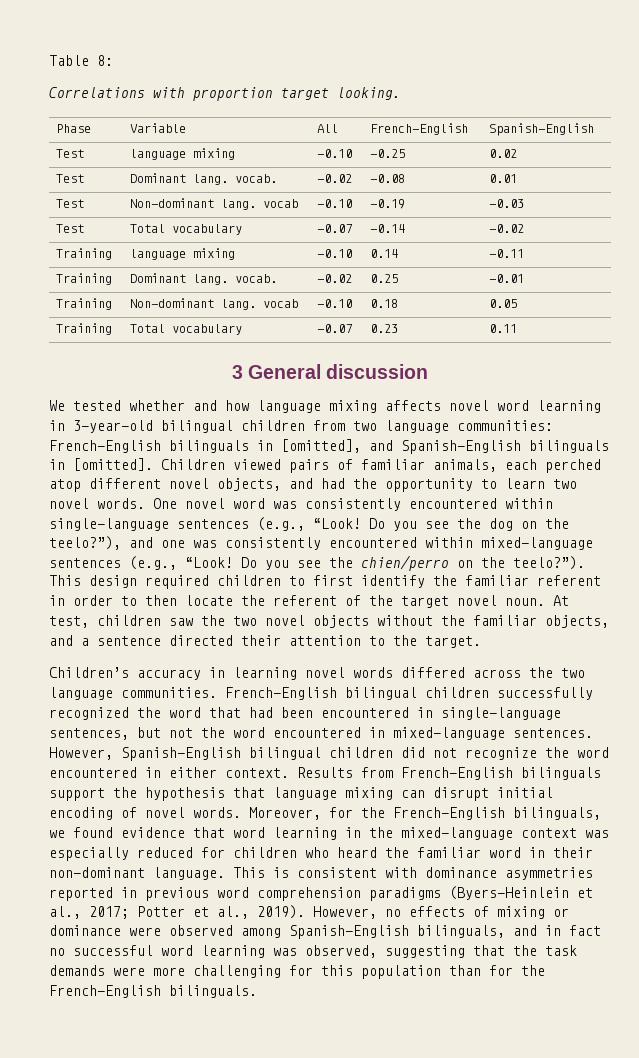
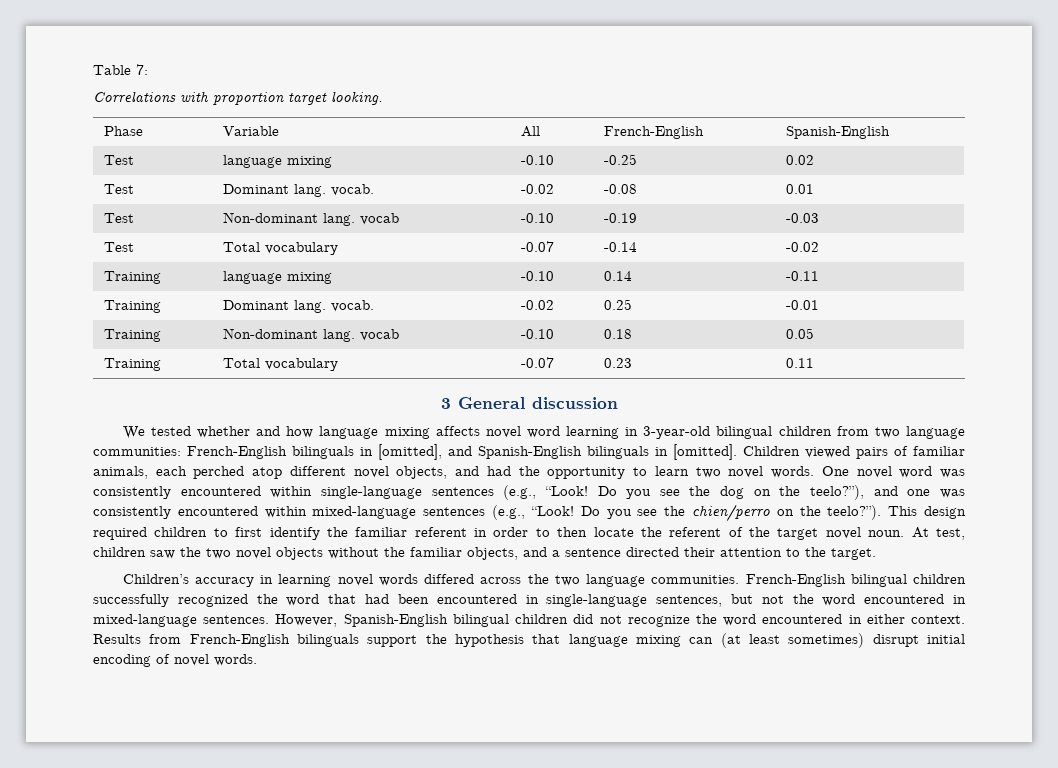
[97,55,113,66] 8: -> [136,64,148,75] 7:
(425, 794) none -> [720,633,865,648] (at least sometimes)
[249,807,601,820] [49,827,609,840] [49,847,593,861] [49,867,593,880] [49,886,593,901] [49,905,569,919] [49,925,601,939] [49,945,577,958] [49,965,545,979] [49,985,257,998] Moreover, for the French-English bilinguals, we found evidence that word learning in the mixed-language context was especially reduced for children who heard the familiar word in their non-dominant language. This is consistent with dominance asymmetries reported in previous word comprehension paradigms (Byers-Heinlein et al., 2017; Potter et al., 2019). However, no effects of mixing or dominance were observed among Spanish-English bilinguals, and in fact no successful word learning was observed, suggesting that the task demands were more challenging for this population than for the French-English bilinguals. -> (257, 660) none

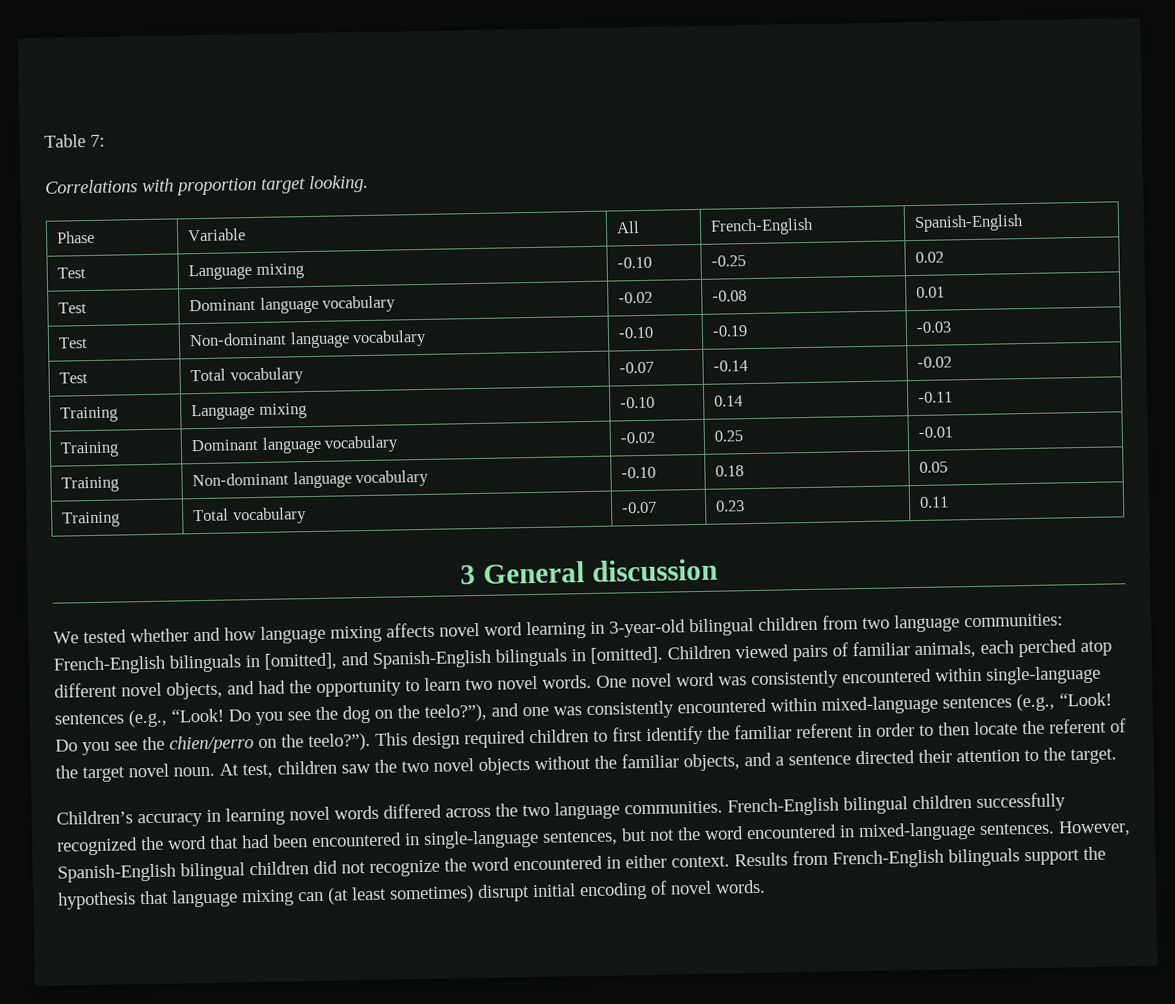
[222,155,282,168] language -> [188,264,253,281] Language
[293,184,374,197] lang. vocab. -> [259,295,396,314] language vocabulary
[322,213,399,226] lang. vocab -> [289,329,427,349] language vocabulary
[222,271,282,284] language -> [191,404,256,421] Language
[293,300,374,313] lang. vocab. -> [261,435,399,454] language vocabulary
[322,329,399,342] lang. vocab -> [292,469,429,489] language vocabulary

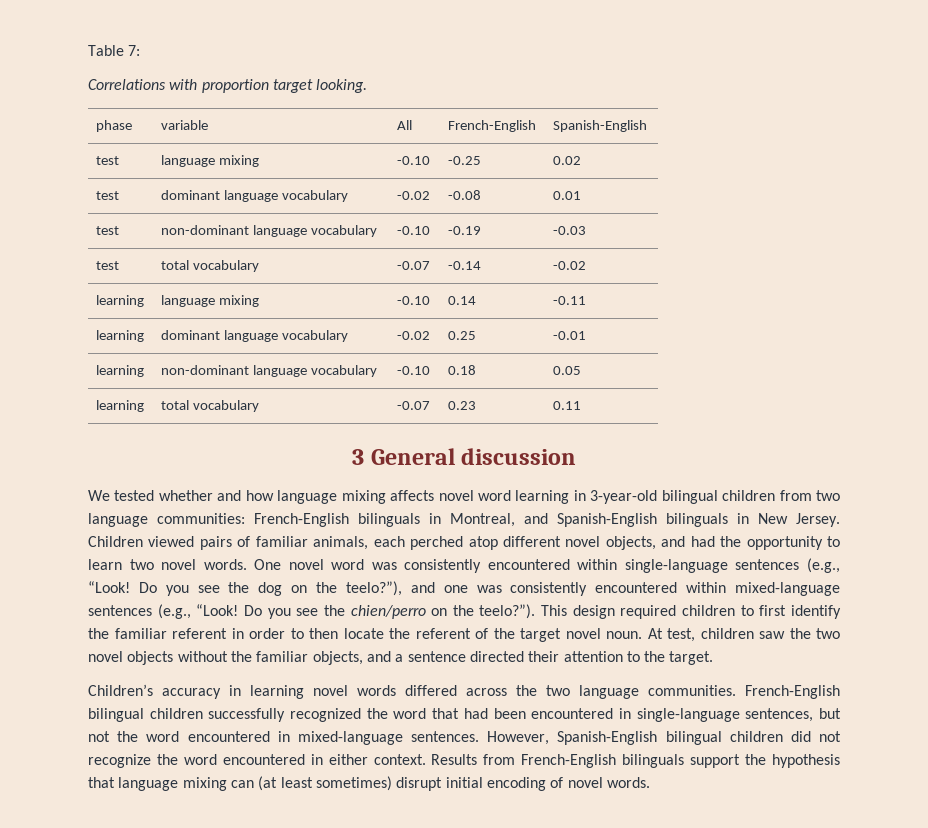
[57,230,96,244] [187,228,247,242] Phase | Variable -> [96,120,133,132] [161,120,209,130] phase | variable
[57,267,87,279] [188,264,253,281] Test | Language -> [96,156,120,165] [161,155,216,167] test | language
[58,302,88,314] [189,298,257,312] Test | Dominant -> [96,191,120,200] [161,190,221,200] test | dominant
[58,337,89,349] [189,332,288,347] Test | Non-dominant -> [96,226,120,235] [161,225,250,235] test | non-dominant
[59,372,89,384] [190,368,227,382] Test | Total -> [96,261,120,270] [161,260,190,270] test | total
[60,406,119,423] [191,404,256,421] Training | Language -> [96,295,145,307] [161,295,216,307] learning | language
[60,441,120,458] [191,438,260,452] Training | Dominant -> [96,330,145,342] [161,330,221,340] learning | dominant
[61,476,120,493] [192,472,290,487] Training | Non-dominant -> [96,365,145,377] [161,365,250,375] learning | non-dominant
[62,511,121,528] [193,508,230,522] Training | Total -> [96,400,145,412] [161,400,190,410] learning | total
[264,652,337,670] [omitted], -> [450,513,515,527] Montreal,
[590,646,663,664] [omitted]. -> [758,513,840,527] New Jersey.

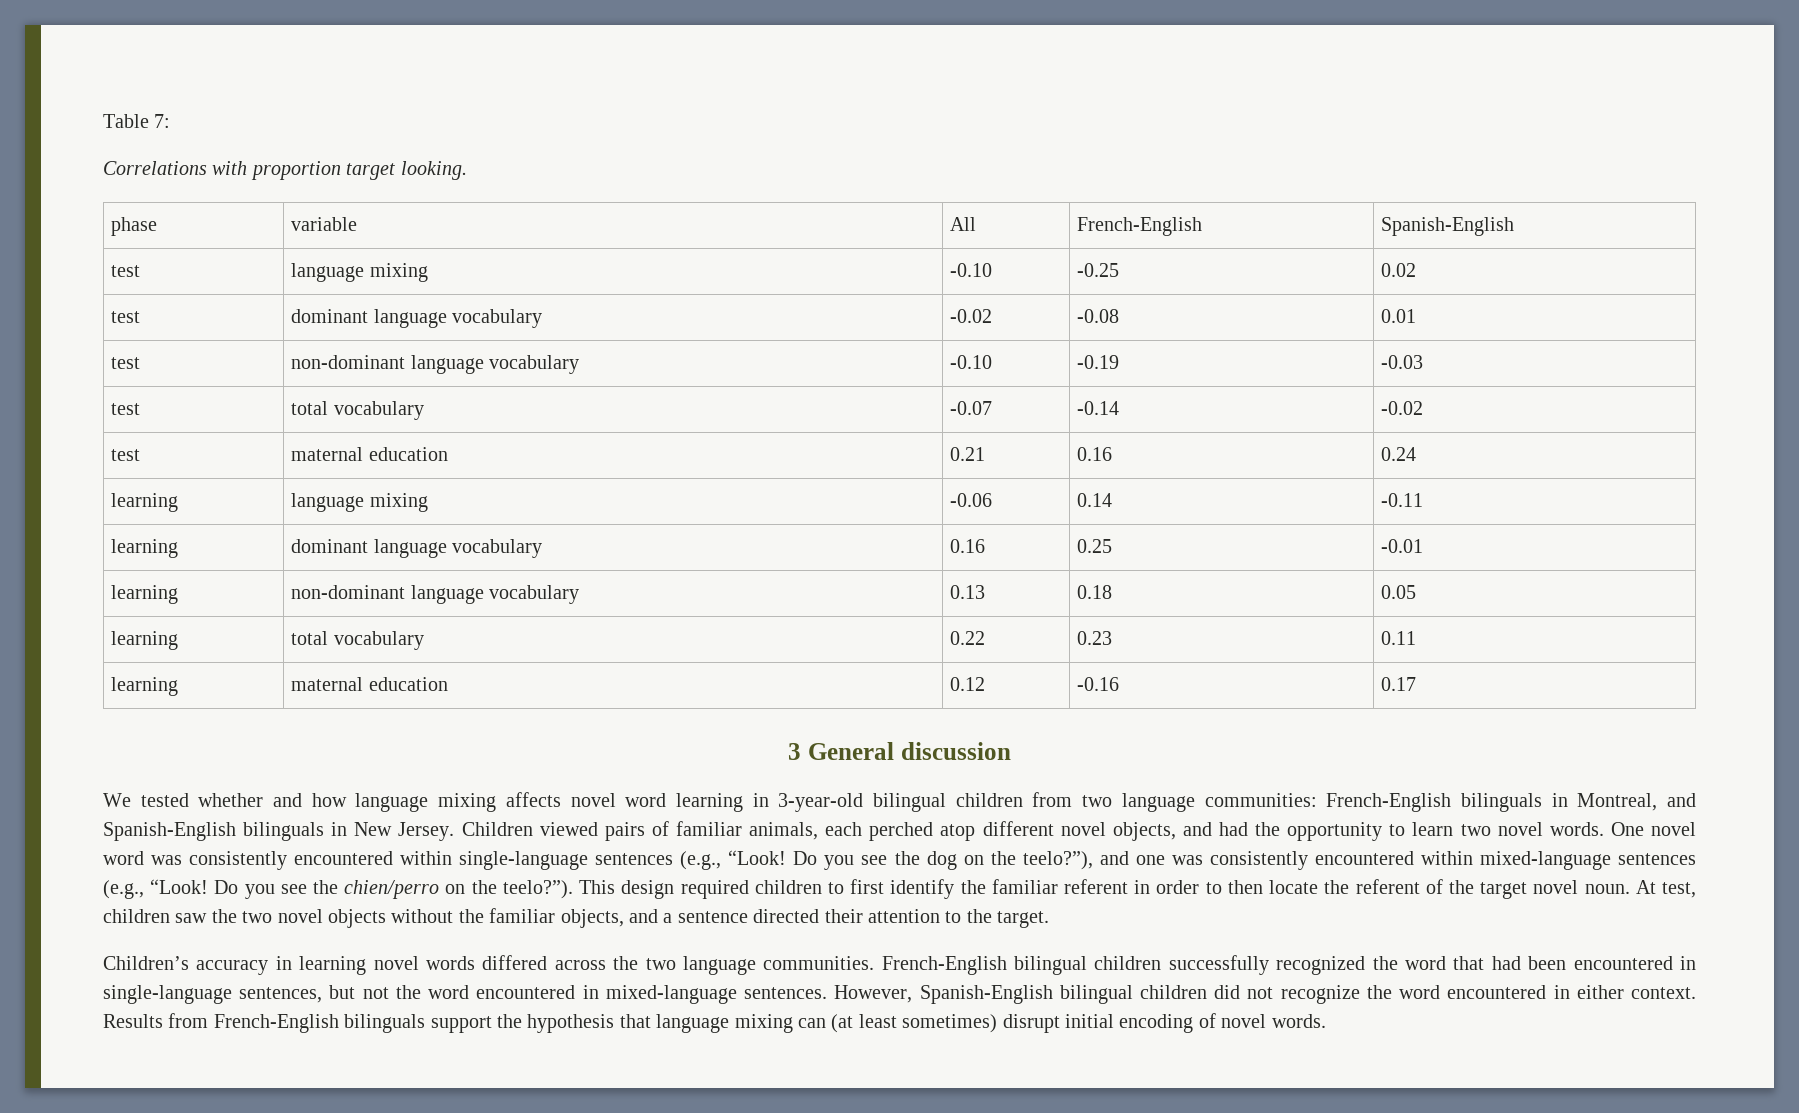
(587, 265) none -> [111,449,141,461] [291,447,448,461] [950,447,986,461] [1077,447,1113,461] [1381,447,1417,461] // test | maternal education | 0.21 | 0.16 | 0.24
[397,296,431,305] -0.10 -> [950,493,993,507] -0.06
[397,331,431,340] -0.02 -> [950,539,986,553] 0.16
[397,366,431,375] -0.10 -> [950,585,986,599] 0.13
[397,401,431,410] -0.07 -> [950,631,986,645] 0.22
(582, 405) none -> [111,677,179,696] [291,677,448,691] [950,677,986,691] [1077,677,1120,691] [1381,677,1417,691] // learning | maternal education | 0.12 | -0.16 | 0.17

